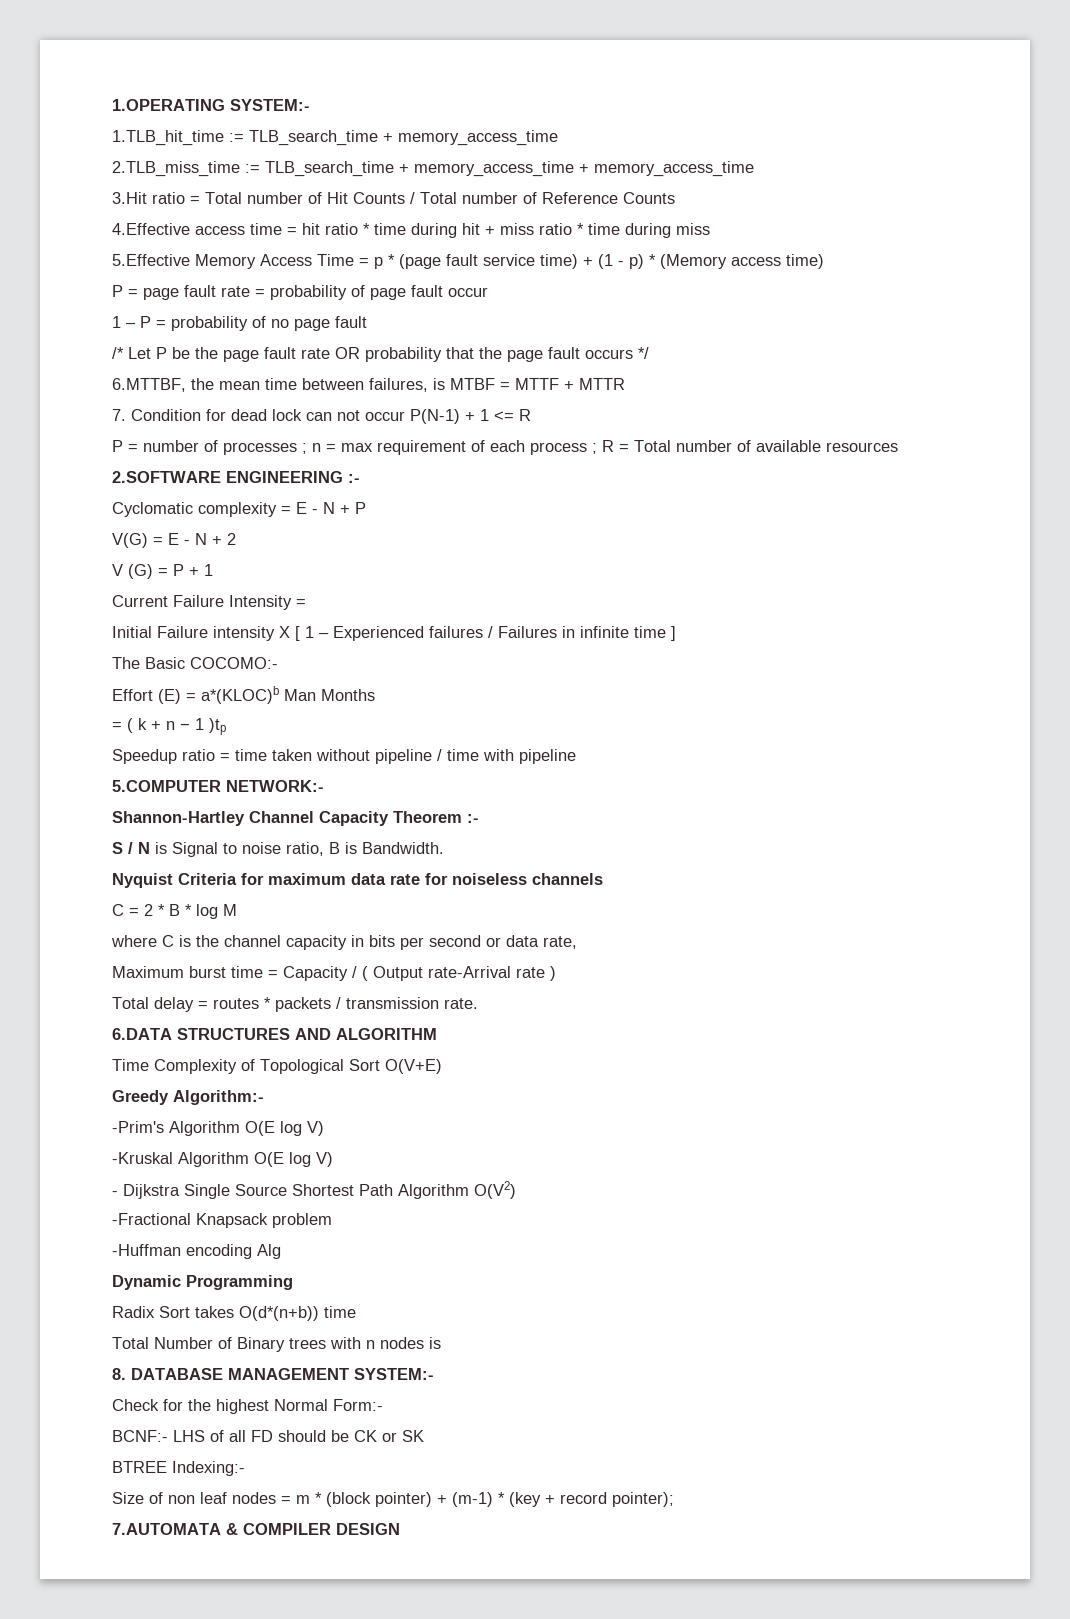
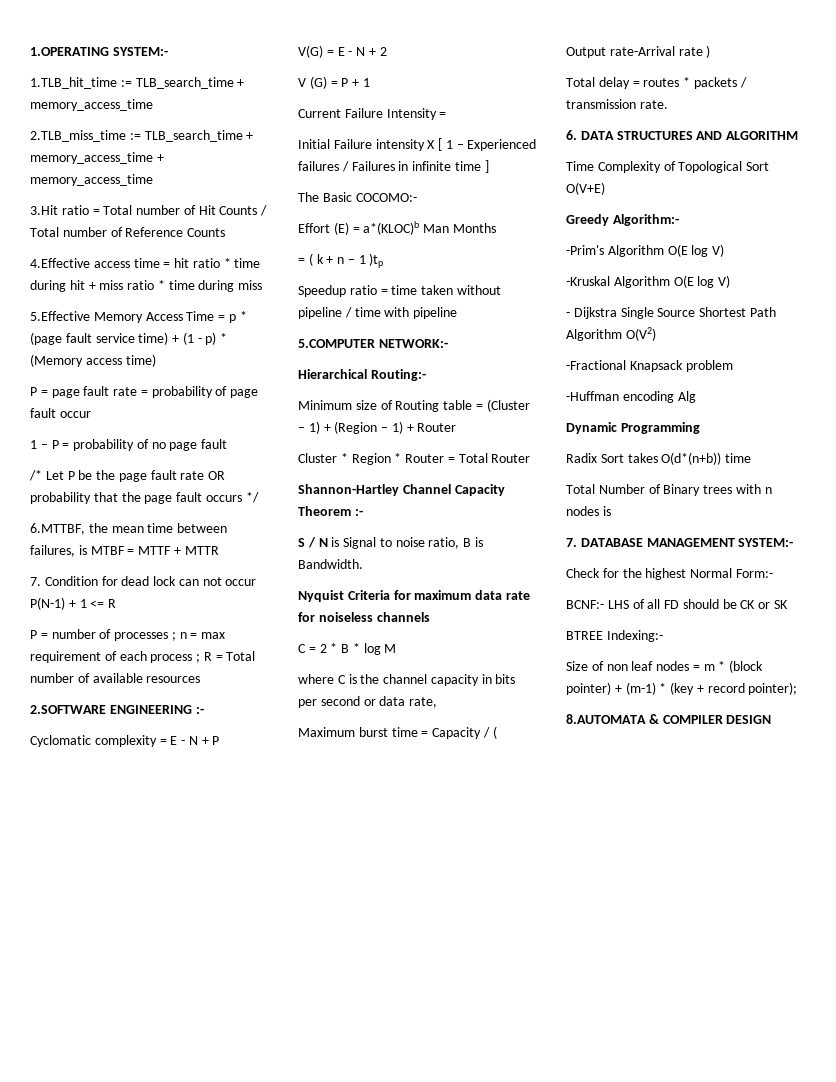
(324, 786) none -> [298,369,426,381] [298,399,530,412] [298,421,457,434] [298,453,531,465] // Hierarchical Routing:- // Minimum size of Routing table = (Cluster – 1) + (Region – 1) + Router // Cluster * Region * Router = Total Router
[112,1028,172,1040] 6.DATA -> [566,130,614,140] 6. DATA
[112,1368,126,1380] 8. -> [566,538,577,547] 7.
[112,1523,221,1535] 7.AUTOMATA -> [566,714,646,724] 8.AUTOMATA

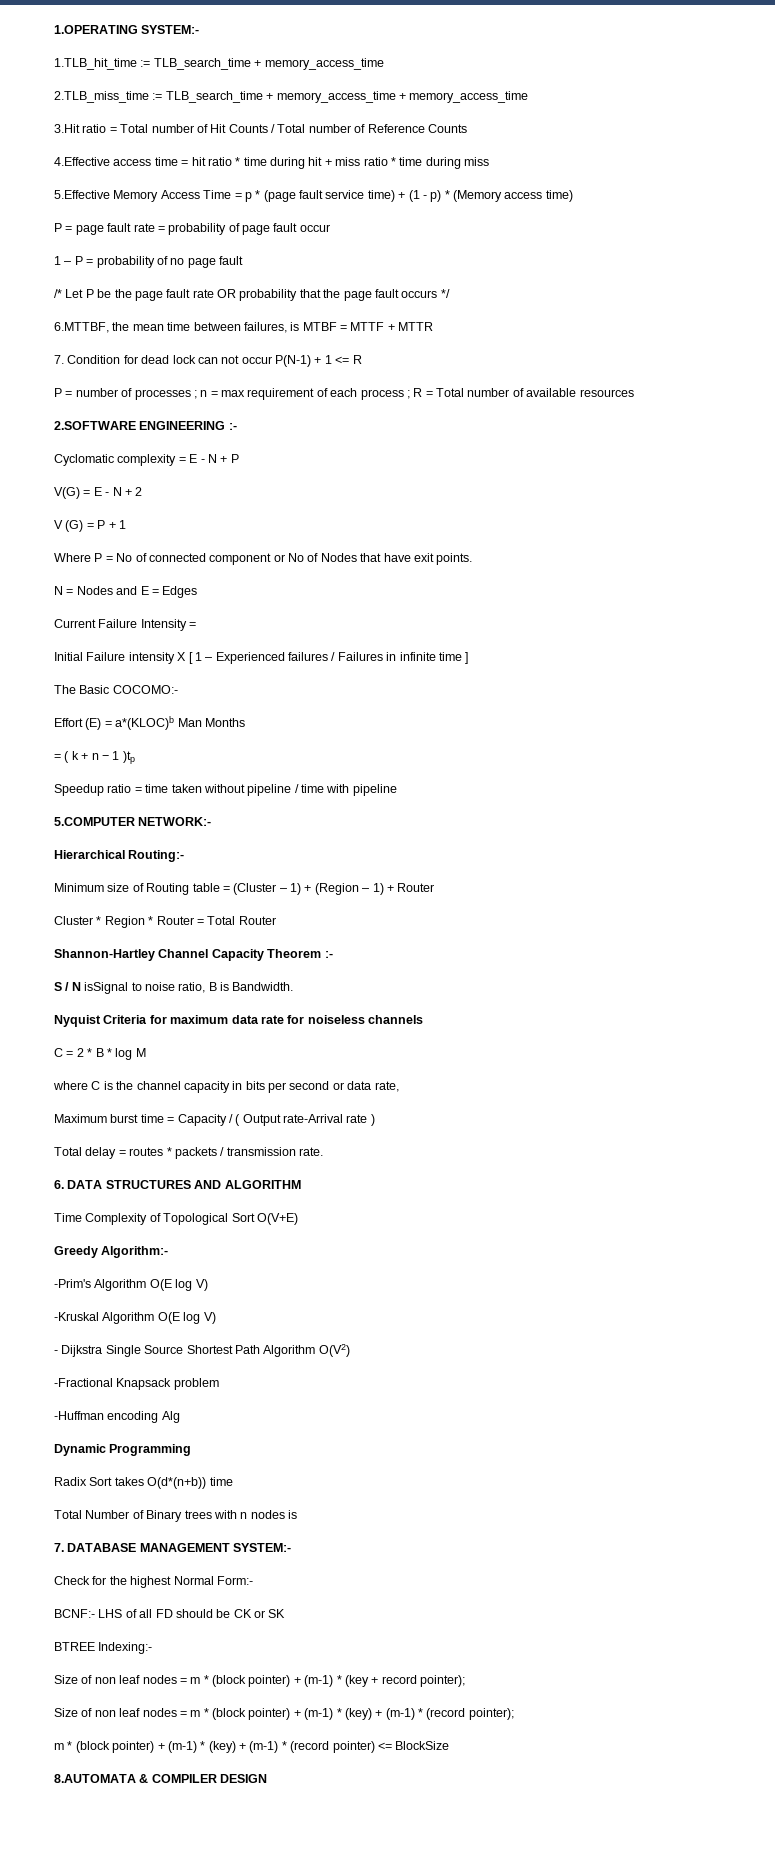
(370, 82) none -> [54,553,473,565] [54,586,198,598] // Where P = No of connected component or No of Nodes that have exit points. // N = Nodes and E = Edges
[331,537,377,549] is Signal -> [84,982,129,994] isSignal
(798, 688) none -> [54,1708,514,1720] [54,1741,450,1753] // Size of non leaf nodes = m * (block pointer) + (m-1) * (key) + (m-1) * (record pointer); // m * (block pointer) + (m-1) * (key) + (m-1) * (record pointer) <= BlockSize

